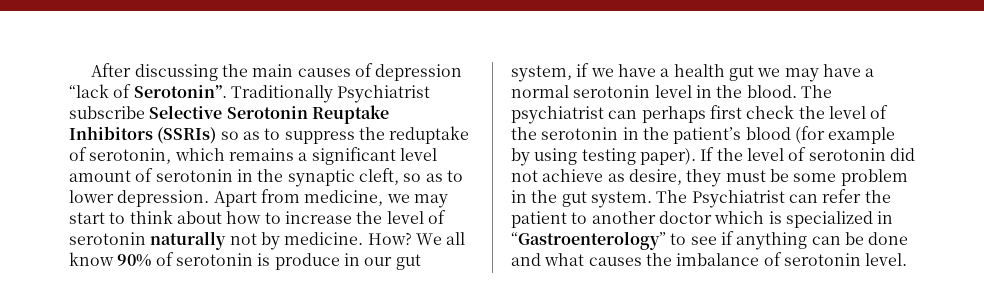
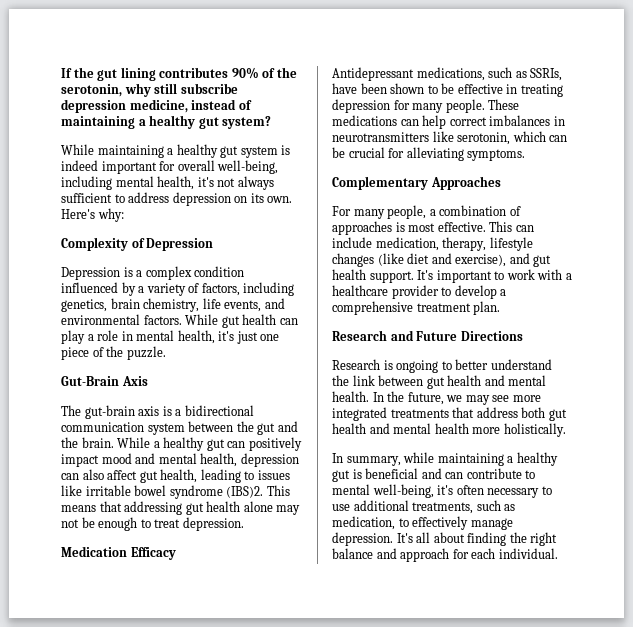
[91,63,463,81] [69,84,431,103] [69,105,389,124] [69,126,470,144] [69,147,437,165] [69,168,463,187] [69,189,448,208] [69,210,446,224] [69,231,466,250] [69,252,421,270] [511,63,875,82] [511,85,832,98] [511,105,889,124] [511,126,896,144] [511,147,915,166] [511,169,908,187] [511,189,891,208] [511,211,894,228] [511,231,909,250] [511,252,908,266] After discussing the main causes of depression “lack of Serotonin”. Traditionally Psychiatrist subscribe Selective Serotonin Reuptake Inhibitors (SSRIs) so as to suppress the reduptake of serotonin, which remains a significant level amount of serotonin in the synaptic cleft, so as to lower depression. Apart from medicine, we may start to think about how to increase the level of serotonin naturally not by medicine. How? We all know 90% of serotonin is produce in our gut system, if we have a health gut we may have a normal serotonin level in the blood. The psychiatrist can perhaps first check the level of the serotonin in the patient’s blood (for example by using testing paper). If the level of serotonin did not achieve as desire, they must be some problem in the gut system. The Psychiatrist can refer the patient to another doctor which is specialized in “Gastroenterology” to see if anything can be done and what causes the imbalance of serotonin level. -> [61,67,297,81] [61,83,238,97] [61,99,252,113] [61,115,272,129] [61,144,291,158] [61,160,279,174] [61,176,274,190] [61,192,293,206] [61,208,124,222] [61,237,214,251] [61,266,245,280] [61,282,295,296] [61,298,285,312] [61,314,298,328] [61,330,280,344] [61,346,166,360] [61,376,148,386] [61,405,254,419] [61,421,298,435] [61,437,302,451] [61,453,299,467] [61,469,290,483] [61,485,290,499] [61,501,301,515] [61,517,244,531] [61,546,176,560] [332,67,563,81] [332,83,563,97] [332,99,520,113] [332,115,565,129] [332,131,568,145] [332,147,526,161] [332,176,501,190] [332,205,521,219] [332,221,534,235] [332,237,533,251] [332,253,552,267] [332,269,572,283] [332,285,507,299] [332,301,501,315] [332,330,523,341] [332,359,552,373] [332,375,547,389] [332,391,541,405] [332,407,567,421] [332,423,566,437] [332,452,558,466] [332,468,536,482] [332,484,552,498] [332,500,516,514] [332,516,513,530] [332,532,558,546] [332,548,558,562] If the gut lining contributes 90% of the serotonin, why still subscribe depression medicine, instead of maintaining a healthy gut system? // While maintaining a healthy gut system is indeed important for overall well-being, including mental health, it's not always sufficient to address depression on its own. Here's why: // Complexity of Depression // Depression is a complex condition influenced by a variety of factors, including genetics, brain chemistry, life events, and environmental factors. While gut health can play a role in mental health, it's just one piece of the puzzle. // Gut-Brain Axis // The gut-brain axis is a bidirectional communication system between the gut and the brain. While a healthy gut can positively impact mood and mental health, depression can also affect gut health, leading to issues like irritable bowel syndrome (IBS)2. This means that addressing gut health alone may not be enough to treat depression. // Medication Efficacy // Antidepressant medications, such as SSRIs, have been shown to be effective in treating depression for many people. These medications can help correct imbalances in neurotransmitters like serotonin, which can be crucial for alleviating symptoms. // Complementary Approaches // For many people, a combination of approaches is most effective. This can include medication, therapy, lifestyle changes (like diet and exercise), and gut health support. It's important to work with a healthcare provider to develop a comprehensive treatment plan. // Research and Future Directions // Research is ongoing to better understand the link between gut health and mental health. In the future, we may see more integrated treatments that address both gut health and mental health more holistically. // In summary, while maintaining a healthy gut is beneficial and can contribute to mental well-being, it's often necessary to use additional treatments, such as medication, to effectively manage depression. It's all about finding the right balance and approach for each individual.

